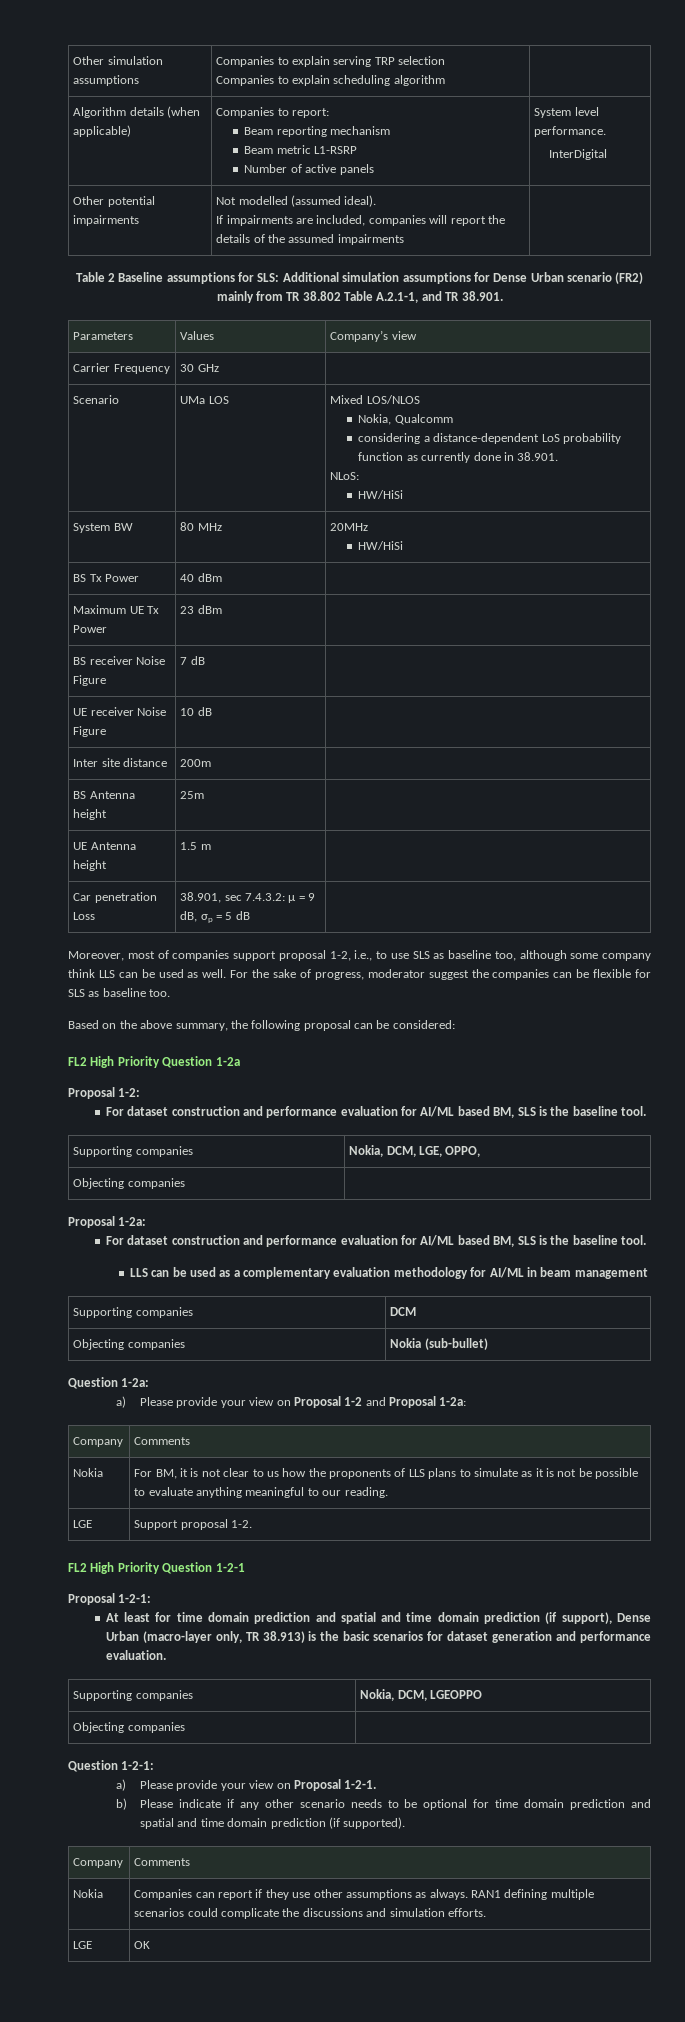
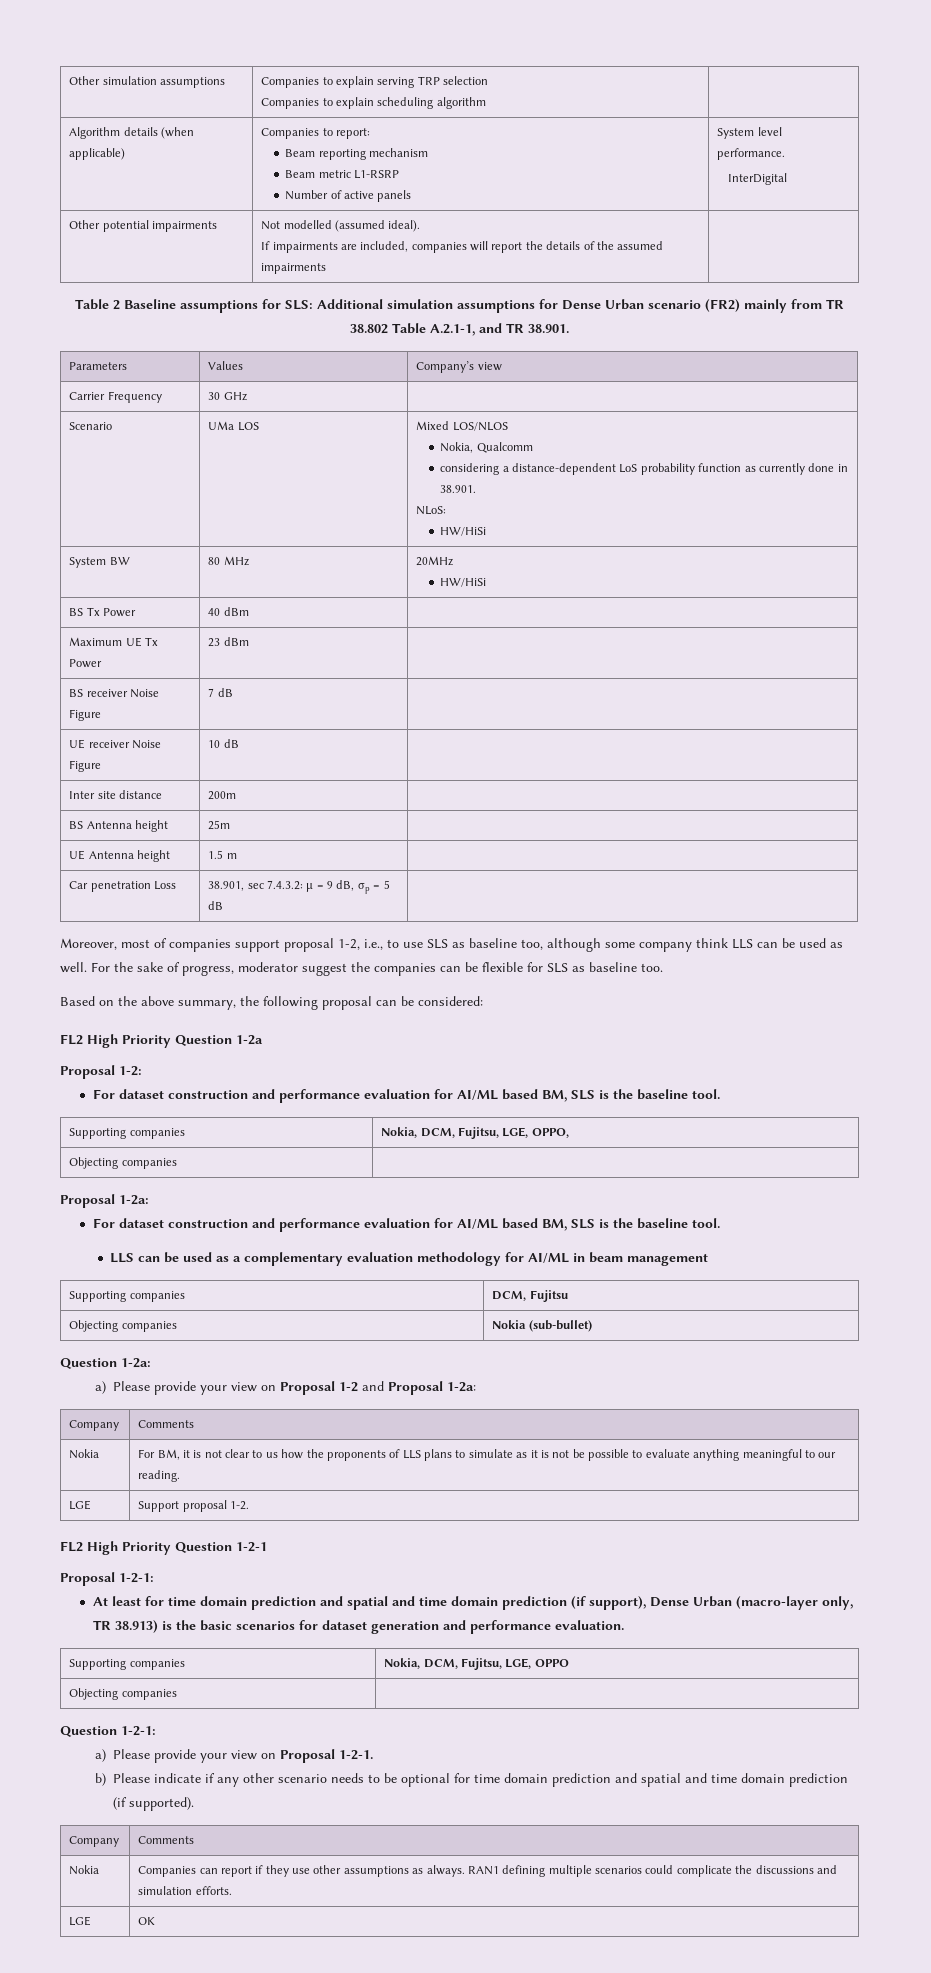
(416, 1151) none -> [457,1127,499,1139] Fujitsu,
[390,1307,417,1316] DCM -> [492,1290,568,1302] DCM, Fujitsu
[430,1690,483,1699] LGEOPPO -> [460,1658,569,1670] Fujitsu, LGE, OPPO

